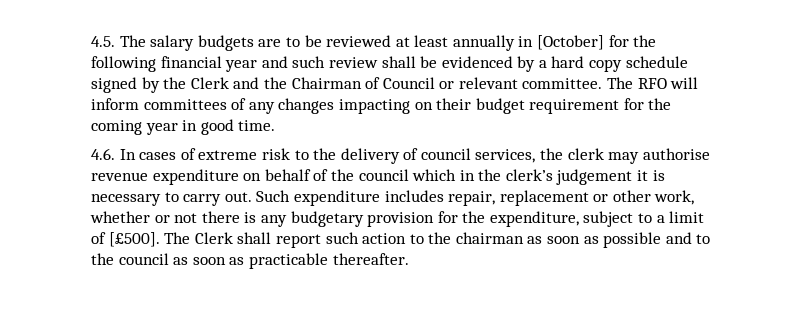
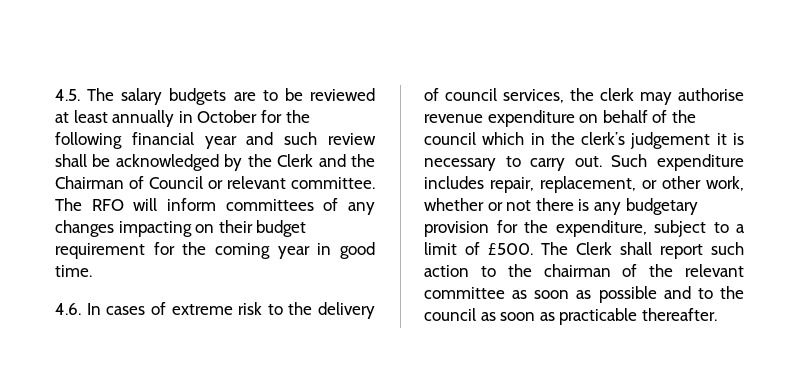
[537,35,605,50] [October] -> [197,110,258,123] October
[441,56,688,72] [91,77,137,93] evidenced by a hard copy schedule signed -> [115,154,219,171] acknowledged
[499,190,589,206] replacement -> [540,176,636,193] replacement,
[108,232,160,247] [£500]. -> [488,243,533,255] £500.
(524, 238) none -> [622,264,744,277] [424,287,505,299] of the relevant committee

